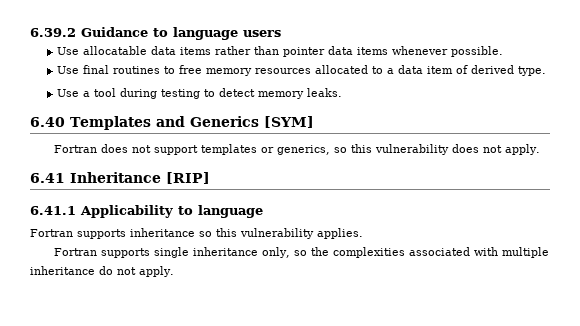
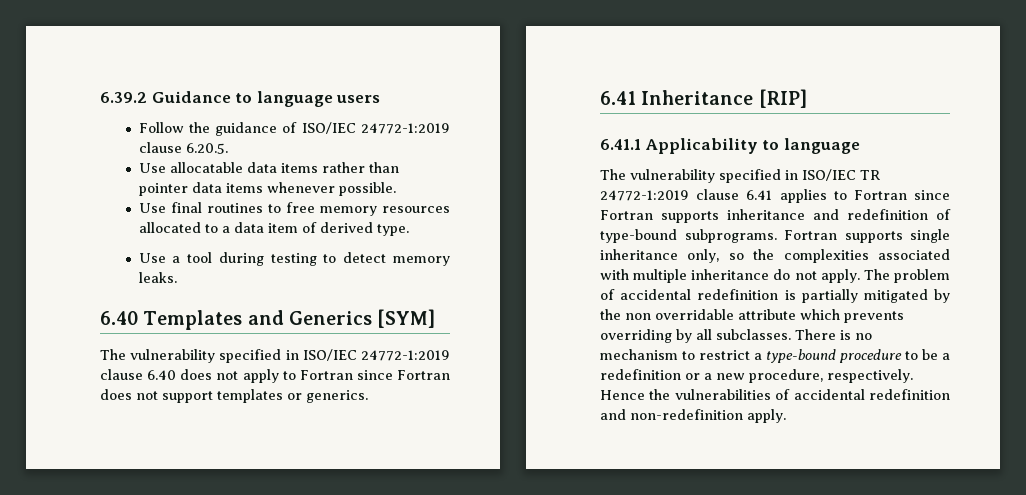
(281, 33) none -> [138,122,450,136] [138,142,228,154] // Follow the guidance of ISO/IEC 24772-1:2019 clause 6.20.5.
(314, 122) none -> [100,349,450,363] [100,369,393,383] The vulnerability specified in ISO/IEC 24772-1:2019 clause 6.40 does not apply to Fortran since
[277,144,541,155] generics, so this vulnerability does not apply. -> [306,390,368,403] generics.
[30,228,363,239] Fortran supports inheritance so this vulnerability applies. // -> [600,169,880,183] [600,189,950,203] [600,209,951,223] [600,229,777,243] The vulnerability specified in ISO/IEC TR 24772-1:2019 clause 6.41 applies to Fortran since Fortran supports inheritance and redefinition of type-bound subprograms.
(174, 271) none -> [863,269,950,283] [600,289,950,303] [600,309,904,323] [600,329,872,343] [600,349,950,363] [600,369,913,383] [600,389,950,400] [600,409,786,423] The problem of accidental redefinition is partially mitigated by the non overridable attribute which prevents overriding by all subclasses. There is no mechanism to restrict a type-bound procedure to be a redefinition or a new procedure, respectively. Hence the vulnerabilities of accidental redefinition and non-redefinition apply.

